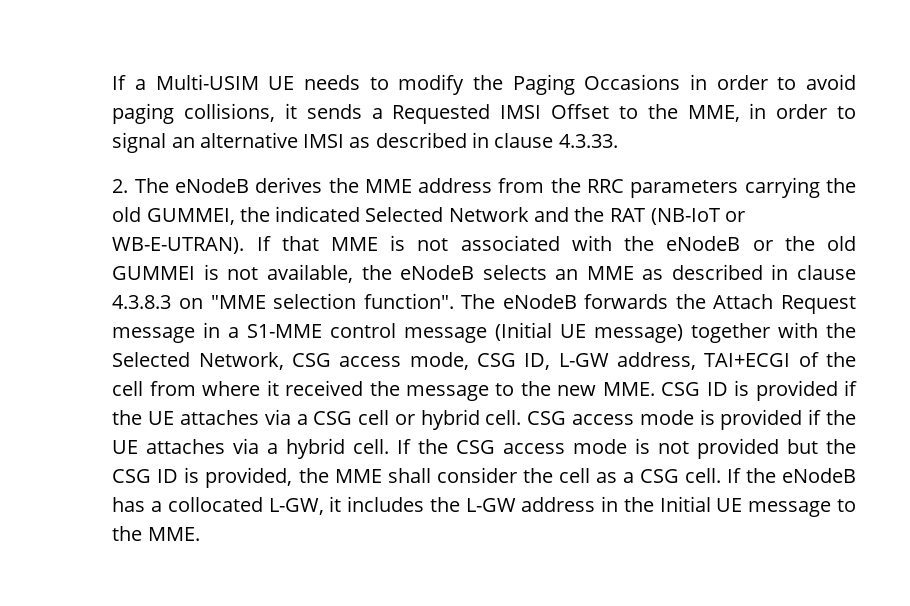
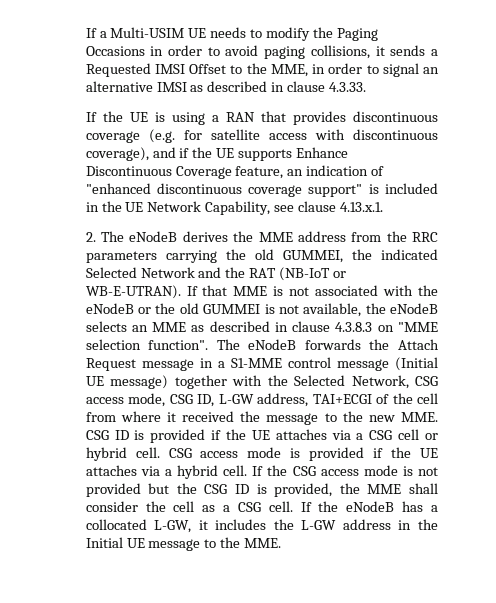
(618, 141) none -> [85,111,439,125] [85,129,438,143] [85,147,349,161] [85,165,385,179] [85,183,438,197] [85,201,384,215] // If the UE is using a RAN that provides discontinuous coverage (e.g. for satellite access with discontinuous coverage), and if the UE supports Enhance Discontinuous Coverage feature, an indication of "enhanced discontinuous coverage support" is included in the UE Network Capability, see clause 4.13.x.1.

